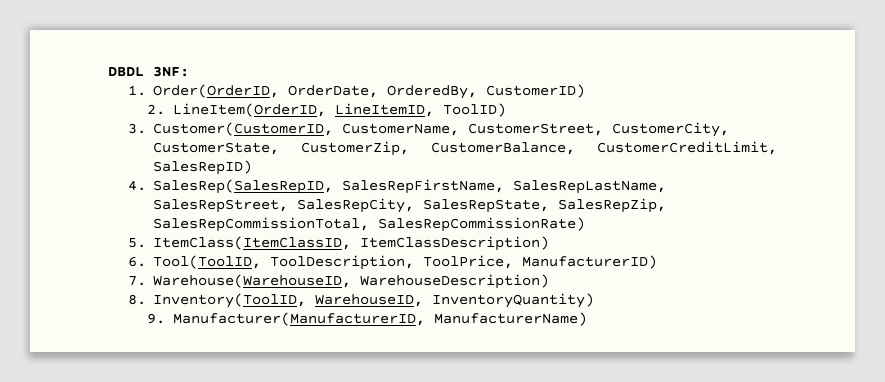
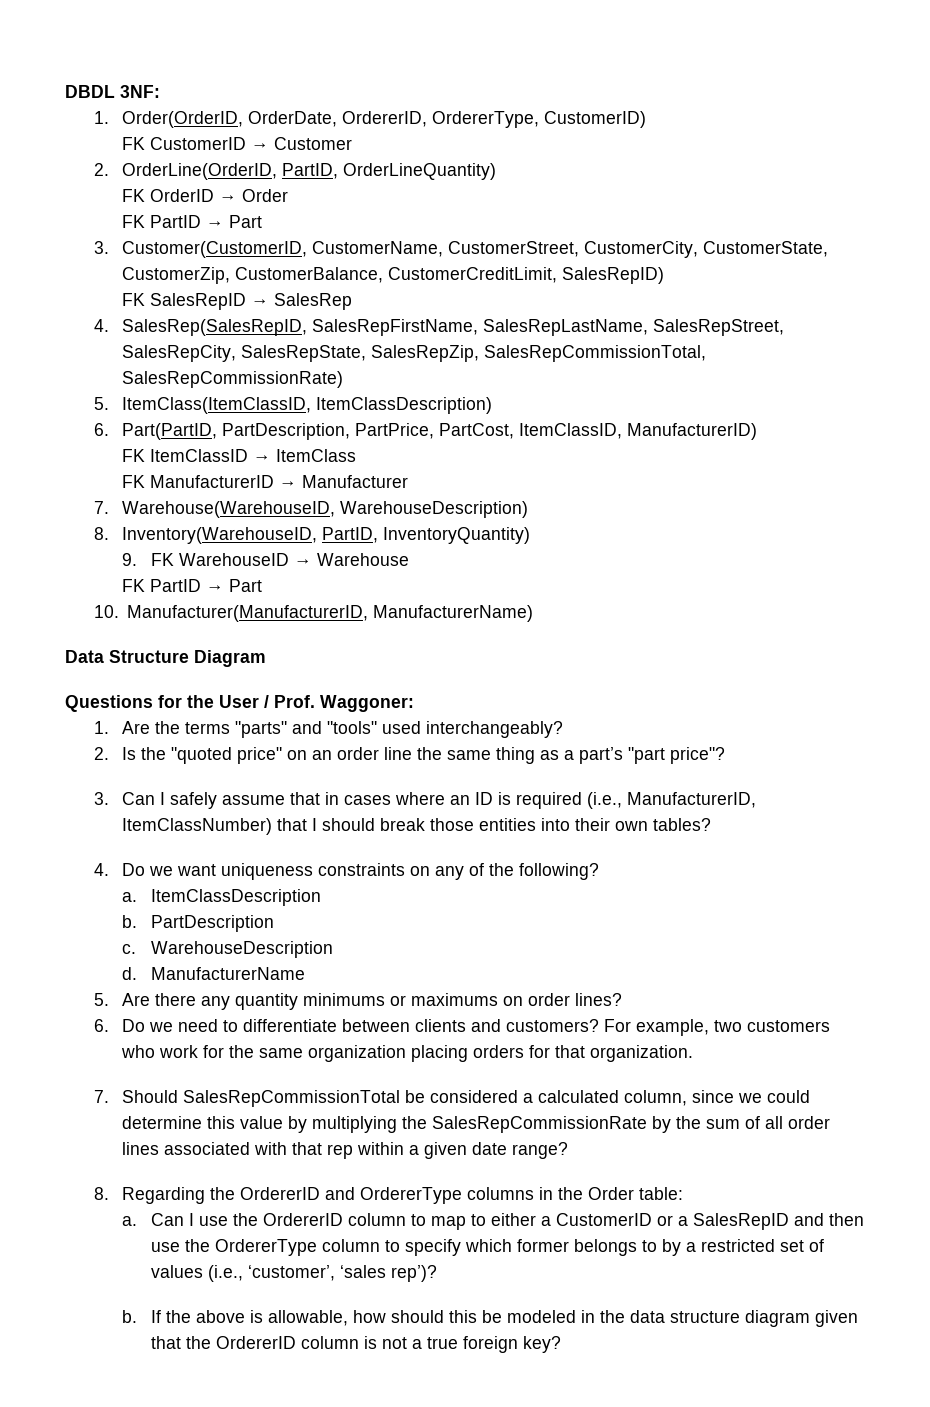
[387,85,478,99] OrderedBy, -> [342,111,540,128] OrdererID, OrdererType,
[147,103,506,117] 2. LineItem(OrderID, LineItemID, ToolID) -> [122,137,353,150] [93,163,497,180] [122,189,289,202] [122,215,263,228] FK CustomerID → Customer // 2. OrderLine(OrderID, PartID, OrderLineQuantity) // FK OrderID → Order // FK PartID → Part
(253, 167) none -> [122,293,353,310] // FK SalesRepID → SalesRep
[153,255,658,270] Tool(ToolID, ToolDescription, ToolPrice, ManufacturerID) -> [122,423,758,440] [122,449,357,462] [122,475,409,488] Part(PartID, PartDescription, PartPrice, PartCost, ItemClassID, ManufacturerID) // FK ItemClassID → ItemClass // FK ManufacturerID → Manufacturer
[153,293,424,308] Inventory(ToolID, WarehouseID, -> [122,527,379,544] Inventory(WarehouseID, PartID,
[172,312,587,326] Manufacturer(ManufacturerID, ManufacturerName) -> [151,553,410,566] [122,579,263,592] [93,605,534,622] [65,650,266,667] [65,695,414,712] [93,721,564,738] [93,747,726,764] [93,792,757,809] [122,818,712,835] [93,863,600,880] [122,889,322,906] [122,915,275,932] [122,941,334,958] [122,967,306,980] [93,993,623,1010] [93,1019,831,1036] [121,1045,694,1062] [93,1090,811,1107] [122,1116,831,1133] [122,1142,569,1159] [93,1187,684,1204] [122,1213,865,1230] [151,1239,825,1256] [151,1265,438,1282] [122,1310,859,1327] [151,1336,562,1353] FK WarehouseID → Warehouse // FK PartID → Part // 10. Manufacturer(ManufacturerID, ManufacturerName) // Data Structure Diagram // Questions for the User / Prof. Waggoner: // 1. Are the terms "parts" and "tools" used interchangeably? // 2. Is the "quoted price" on an order line the same thing as a part’s "part price"? // 3. Can I safely assume that in cases where an ID is required (i.e., ManufacturerID, ItemClassNumber) that I should break those entities into their own tables? // 4. Do we want uniqueness constraints on any of the following? // a. ItemClassDescription // b. PartDescription // c. WarehouseDescription // d. ManufacturerName // 5. Are there any quantity minimums or maximums on order lines? // 6. Do we need to differentiate between clients and customers? For example, two customers who work for the same organization placing orders for that organization. // 7. Should SalesRepCommissionTotal be considered a calculated column, since we could determine this value by multiplying the SalesRepCommissionRate by the sum of all order lines associated with that rep within a given date range? // 8. Regarding the OrdererID and OrdererType columns in the Order table: // a. Can I use the OrdererID column to map to either a CustomerID or a SalesRepID and then use the OrdererType column to specify which former belongs to by a restricted set of values (i.e., ‘customer’, ‘sales rep’)? // b. If the above is allowable, how should this be modeled in the data structure diagram given that the OrdererID column is not a true foreign key?

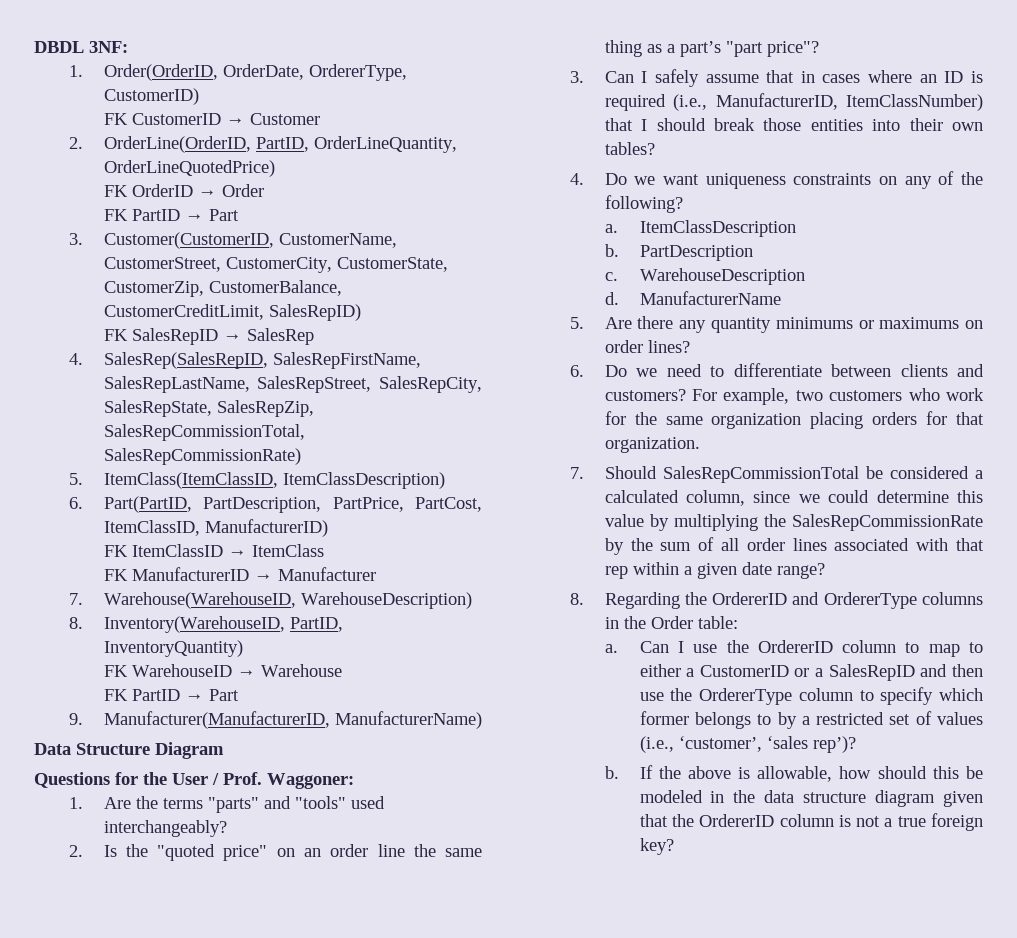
[342,111,428,127] OrdererID, -> (304, 72) none
[343,163,497,180] OrderLineQuantity) -> [313,136,457,153] [103,160,275,177] OrderLineQuantity, OrderLineQuotedPrice)
[122,553,138,566] 9. -> (243, 648) none
[93,605,119,618] 10. -> [68,713,83,725] 9.

